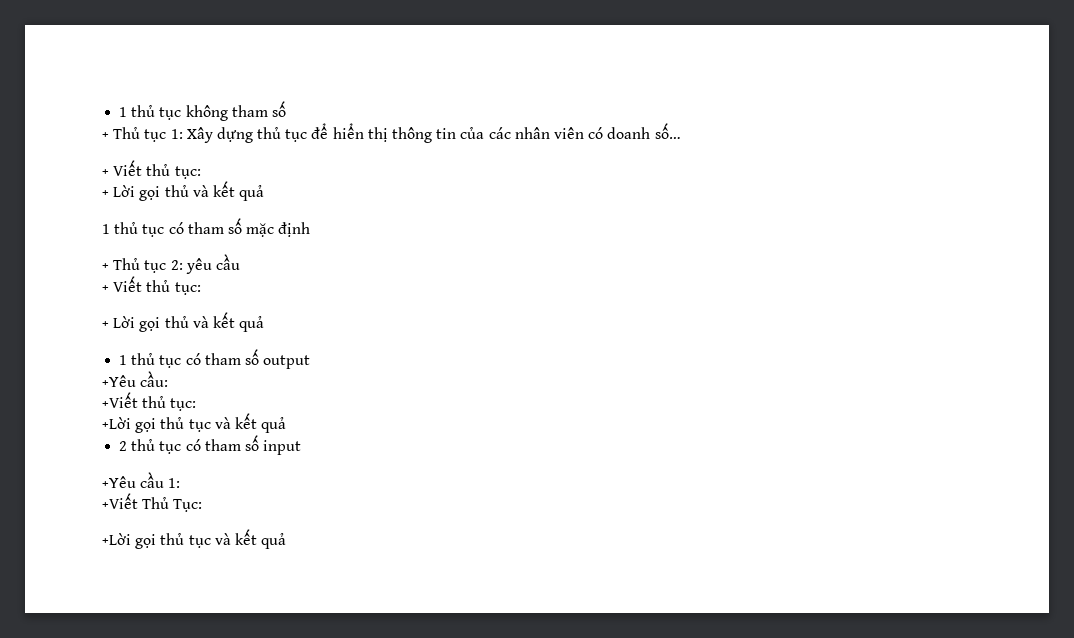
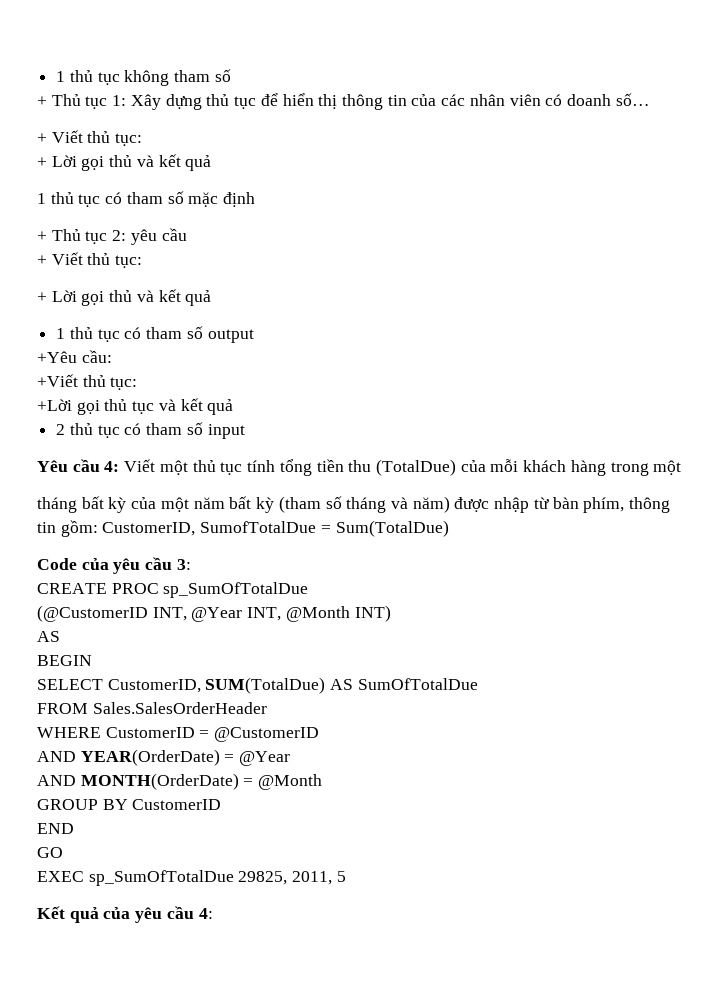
[102,472,181,488] [102,493,203,512] [102,529,287,549] +Yêu cầu 1: // +Viết Thủ Tục: // +Lời gọi thủ tục và kết quả -> [37,459,682,476] [37,496,671,513] [37,520,449,537] [37,557,191,574] [37,582,309,598] [37,605,391,622] [37,631,60,642] [37,655,92,666] [37,677,478,694] [37,702,267,714] [37,727,320,742] [37,749,291,766] [37,773,323,790] [37,799,222,810] [37,823,74,834] [37,847,63,858] [37,870,346,886] [37,906,213,923] Yêu cầu 4: Viết một thủ tục tính tổng tiền thu (TotalDue) của mỗi khách hàng trong một // tháng bất kỳ của một năm bất kỳ (tham số tháng và năm) được nhập từ bàn phím, thông tin gồm: CustomerID, SumofTotalDue = Sum(TotalDue) // Code của yêu cầu 3: // CREATE PROC sp_SumOfTotalDue // (@CustomerID INT, @Year INT, @Month INT) // AS // BEGIN // SELECT CustomerID, SUM(TotalDue) AS SumOfTotalDue // FROM Sales.SalesOrderHeader // WHERE CustomerID = @CustomerID // AND YEAR(OrderDate) = @Year // AND MONTH(OrderDate) = @Month // GROUP BY CustomerID // END // GO // EXEC sp_SumOfTotalDue 29825, 2011, 5 // Kết quả của yêu cầu 4:

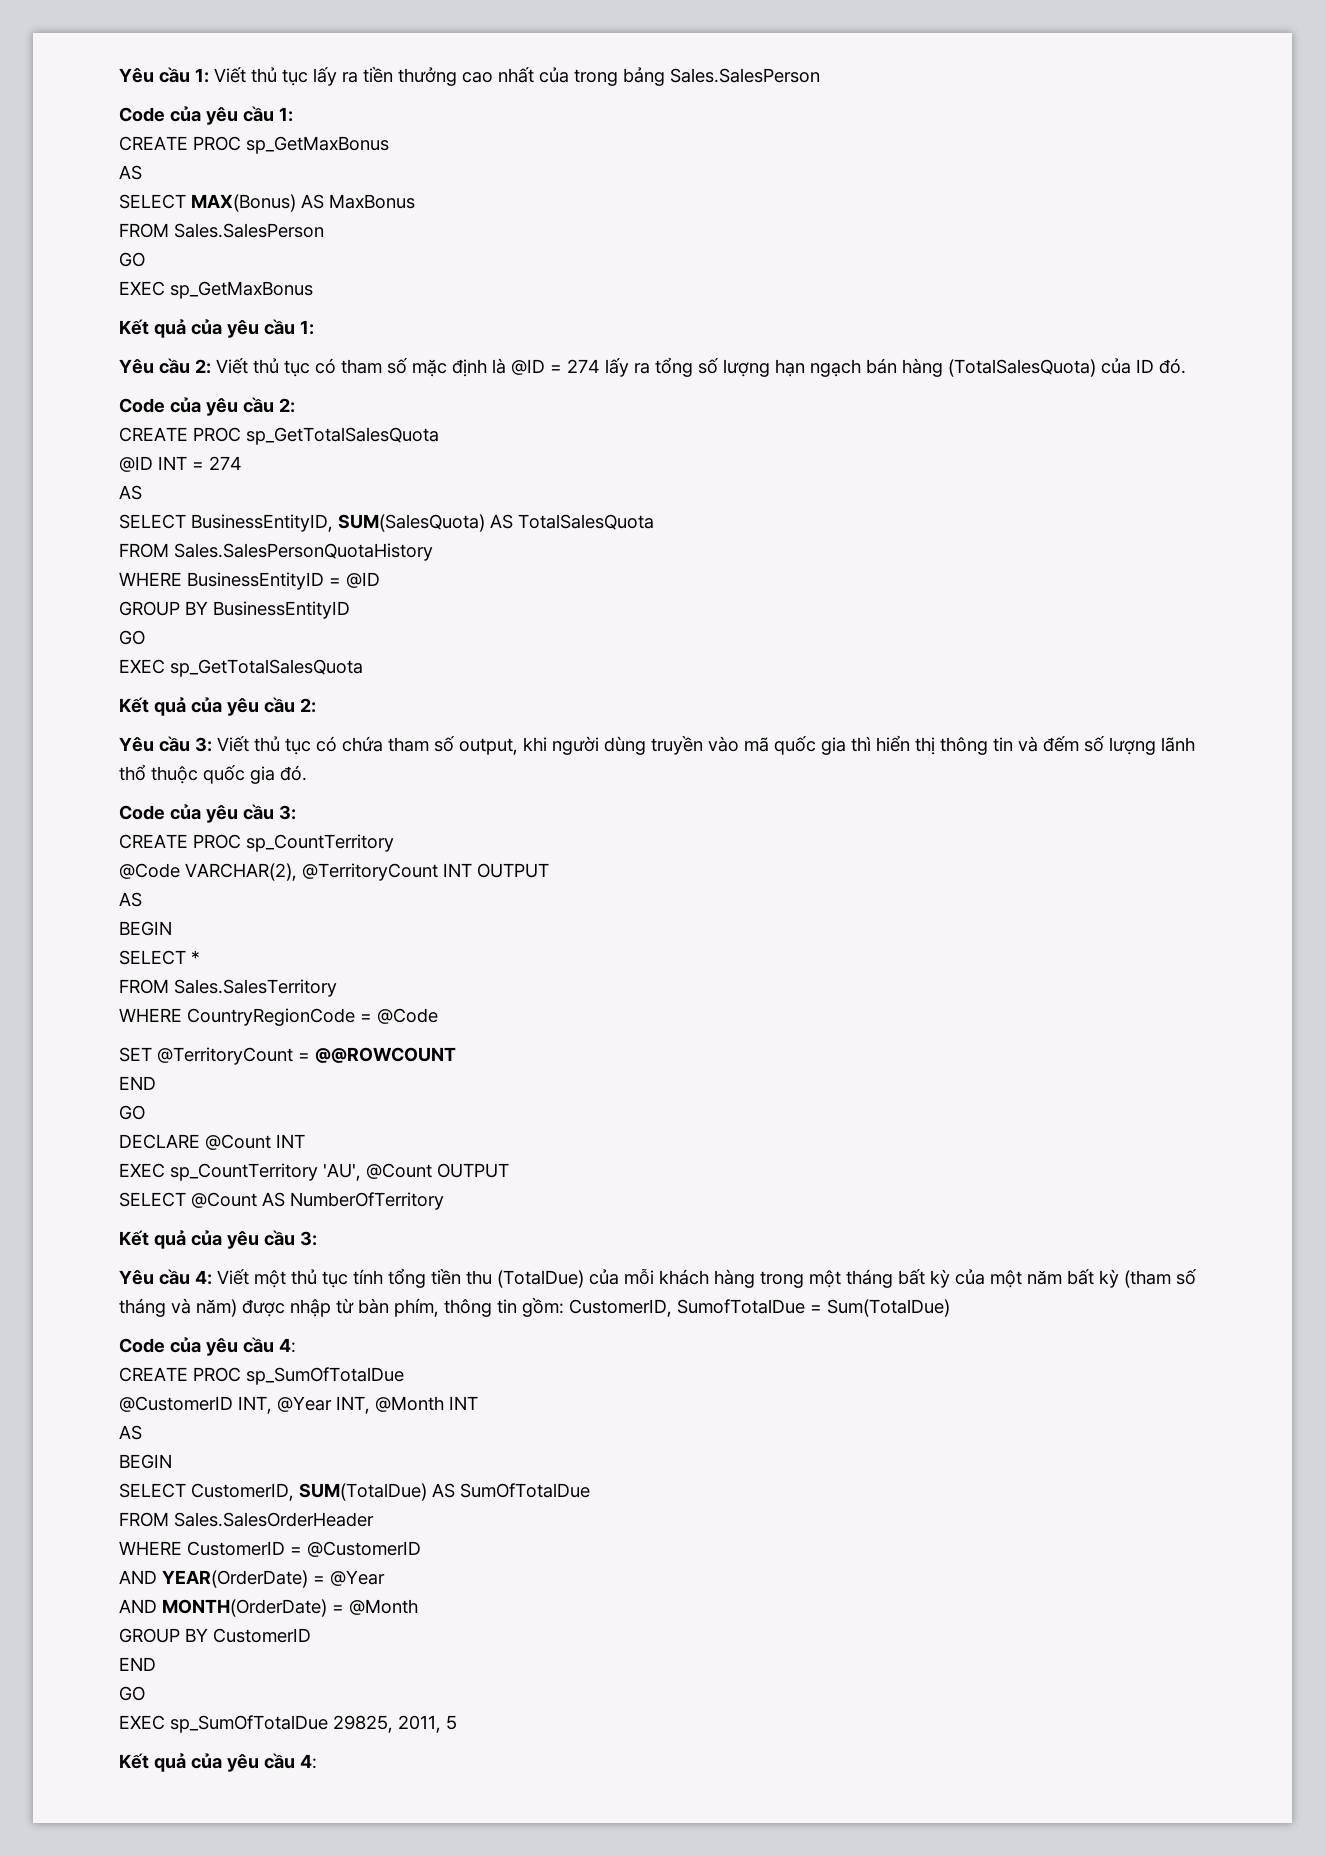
[56,69,231,86] [37,93,650,110] [37,130,143,146] [37,154,212,171] [37,193,46,204] 1 thủ tục không tham số // + Thủ tục 1: Xây dựng thủ tục để hiển thị thông tin của các nhân viên có doanh số… // + Viết thủ tục: // + Lời gọi thủ và kết quả // 1 -> [119,67,820,86] [119,106,293,125] [119,136,389,154] [119,165,142,180] [119,194,415,212] [119,223,324,238] [119,252,145,267] [119,281,313,299] [119,319,314,338] [119,358,248,374] Yêu cầu 1: Viết thủ tục lấy ra tiền thưởng cao nhất của trong bảng Sales.SalesPerson // Code của yêu cầu 1: // CREATE PROC sp_GetMaxBonus // AS // SELECT MAX(Bonus) AS MaxBonus // FROM Sales.SalesPerson // GO // EXEC sp_GetMaxBonus // Kết quả của yêu cầu 1: // Yêu cầu 2: Viết
[37,228,187,245] [37,252,143,268] [37,289,212,306] [56,326,254,343] [37,350,112,363] [37,374,138,390] [37,398,234,415] [56,422,245,439] // + Thủ tục 2: yêu cầu // + Viết thủ tục: // + Lời gọi thủ và kết quả // 1 thủ tục có tham số output // +Yêu cầu: // +Viết thủ tục: // +Lời gọi thủ tục và kết quả // 2 thủ tục có tham số input -> [492,357,1186,377] [119,397,295,416] [119,427,439,445] [119,456,242,472] [119,485,142,500] [119,514,654,532] [119,543,433,561] [119,572,380,590] [119,601,350,619] [119,630,145,645] [119,659,363,677] [119,697,316,716] [119,735,1195,755] [119,764,307,784] [119,804,296,823] [119,834,394,852] [119,863,549,881] [119,892,142,907] [119,921,172,936] [119,950,200,965] [119,979,337,997] [119,1008,438,1026] [119,1047,456,1065] [119,1076,156,1090] [119,1105,145,1120] [119,1134,305,1150] [119,1163,509,1181] [119,1192,444,1210] [119,1230,317,1249] là @ID = 274 lấy ra tổng số lượng hạn ngạch bán hàng (TotalSalesQuota) của ID đó. // Code của yêu cầu 2: // CREATE PROC sp_GetTotalSalesQuota // @ID INT = 274 // AS // SELECT BusinessEntityID, SUM(SalesQuota) AS TotalSalesQuota // FROM Sales.SalesPersonQuotaHistory // WHERE BusinessEntityID = @ID // GROUP BY BusinessEntityID // GO // EXEC sp_GetTotalSalesQuota // Kết quả của yêu cầu 2: // Yêu cầu 3: Viết thủ tục có chứa tham số output, khi người dùng truyền vào mã quốc gia thì hiển thị thông tin và đếm số lượng lãnh thổ thuộc quốc gia đó. // Code của yêu cầu 3: // CREATE PROC sp_CountTerritory // @Code VARCHAR(2), @TerritoryCount INT OUTPUT // AS // BEGIN // SELECT * // FROM Sales.SalesTerritory // WHERE CountryRegionCode = @Code // SET @TerritoryCount = @@ROWCOUNT // END // GO // DECLARE @Count INT // EXEC sp_CountTerritory 'AU', @Count OUTPUT // SELECT @Count AS NumberOfTerritory // Kết quả của yêu cầu 3:
(682, 467) // -> (841, 1279) none
[176,559,191,570] 3: -> [279,1338,296,1353] 4:
[37,605,148,622] (@CustomerID -> [119,1396,233,1412] @CustomerID
[354,605,391,622] INT) -> [449,1396,478,1410] INT

